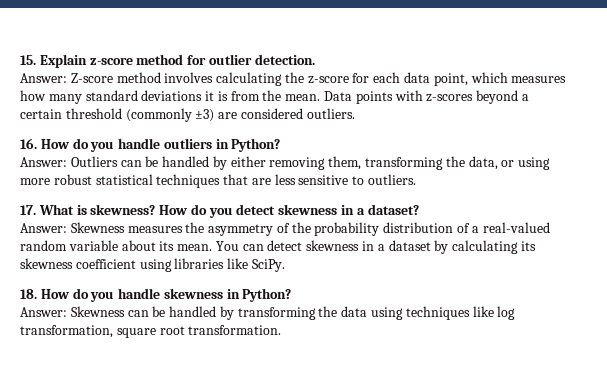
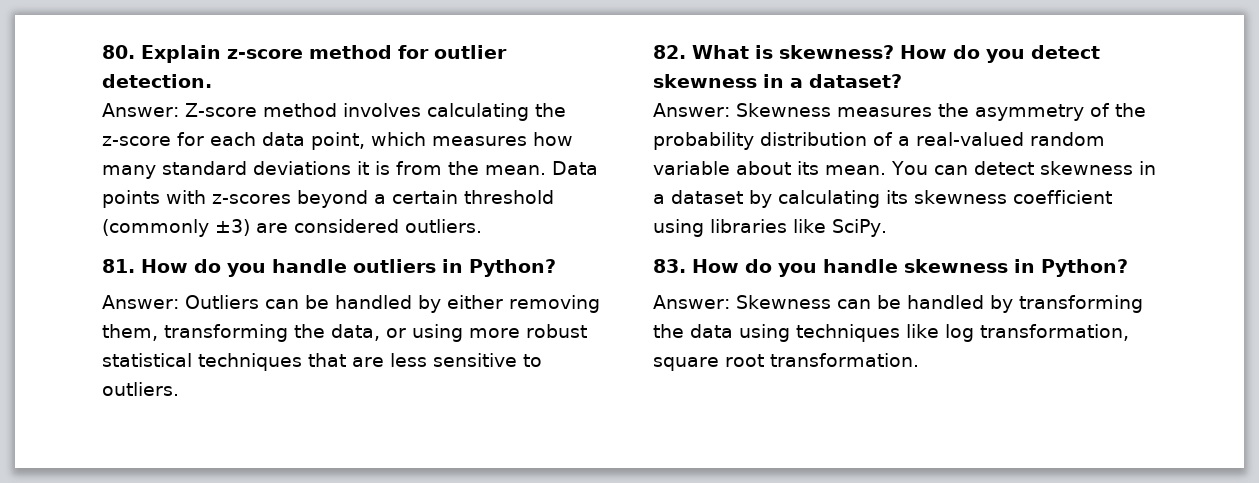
[20,55,36,65] 15. -> [102,45,135,59] 80.
[20,138,37,149] 16. -> [102,259,135,273] 81.
[20,205,36,215] 17. -> [653,45,686,59] 82.
[20,289,37,299] 18. -> [653,259,686,273] 83.

